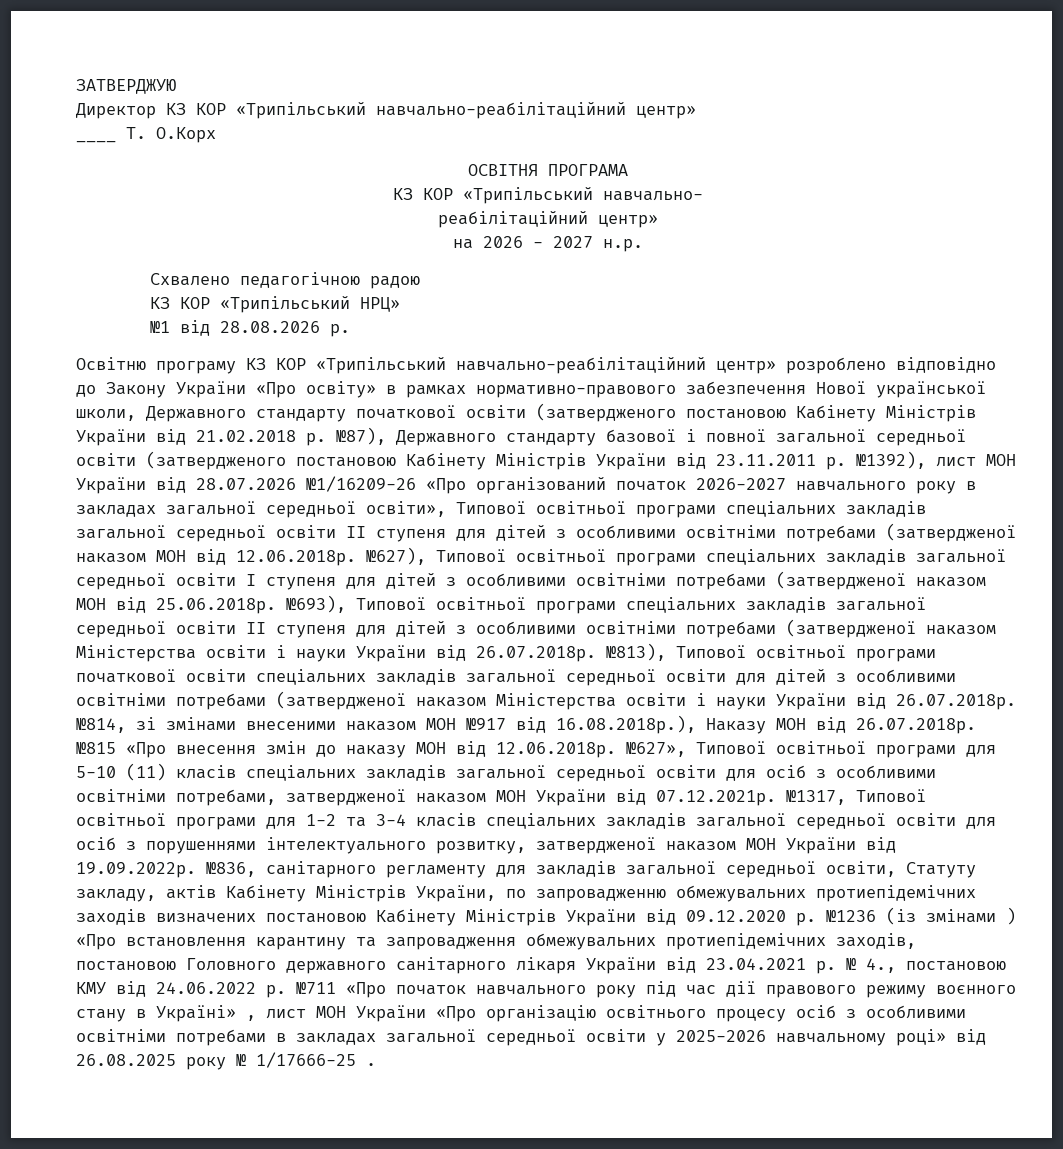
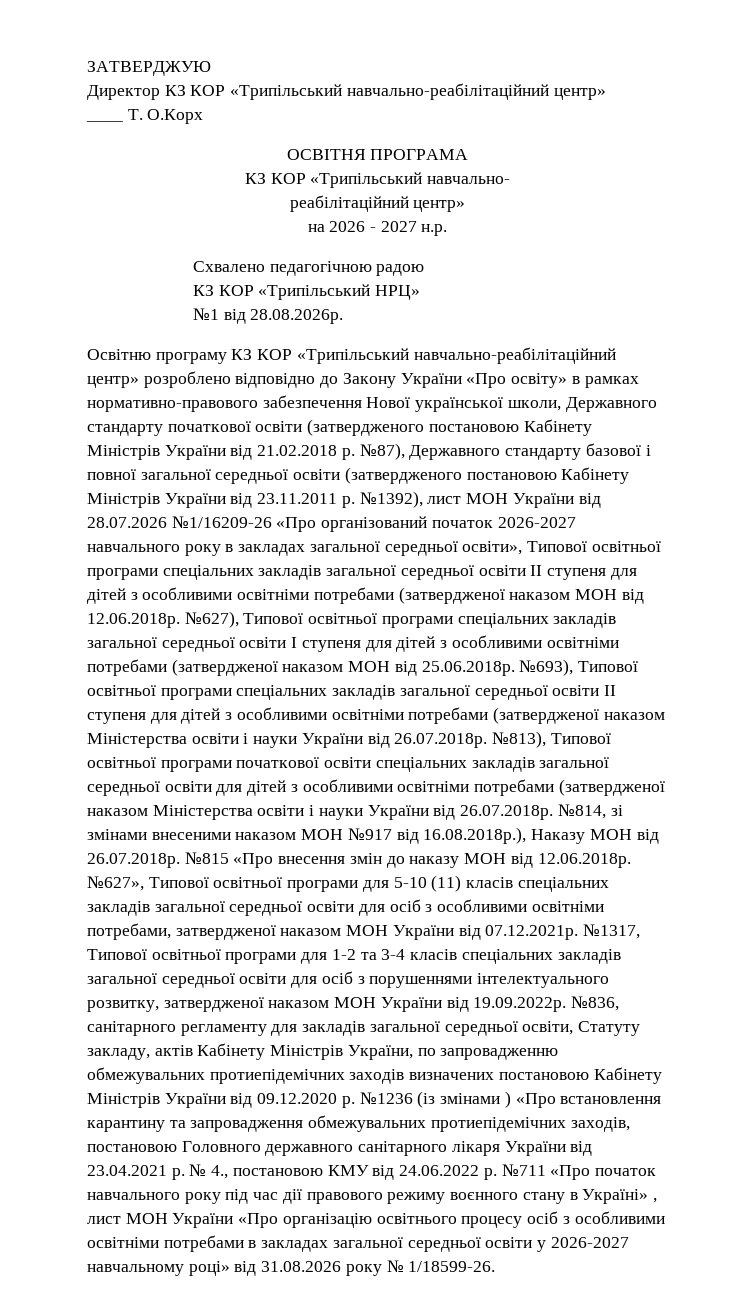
[219,321,350,337] 28.08.2026 р. -> [250,309,344,324] 28.08.2026р.
[676,1030,766,1042] 2025-2026 -> [550,1237,629,1248] 2026-2027
[76,1054,176,1066] 26.08.2025 -> [261,1261,342,1272] 31.08.2026
[256,1052,376,1068] 1/17666-25 . -> [408,1261,496,1272] 1/18599-26.

